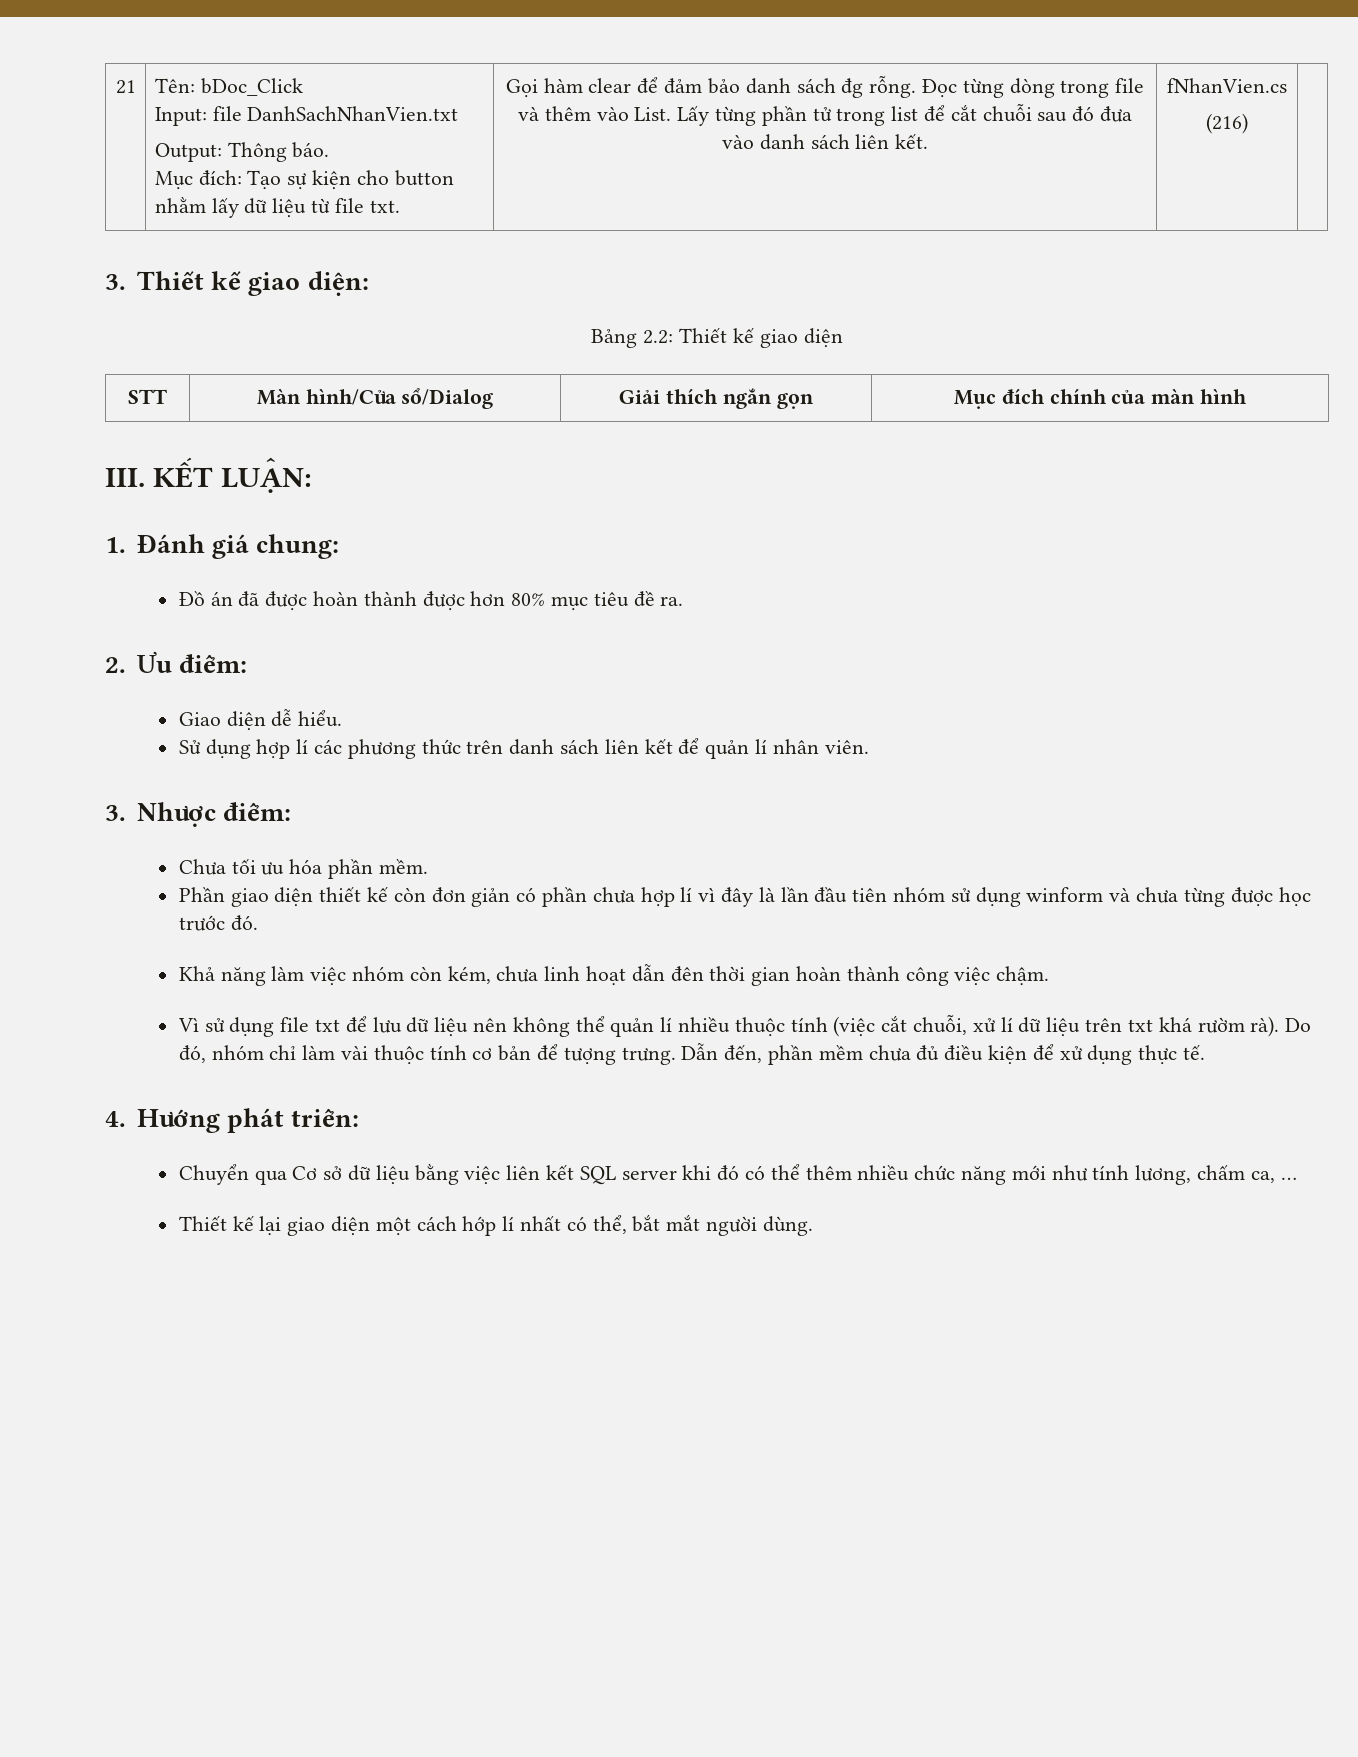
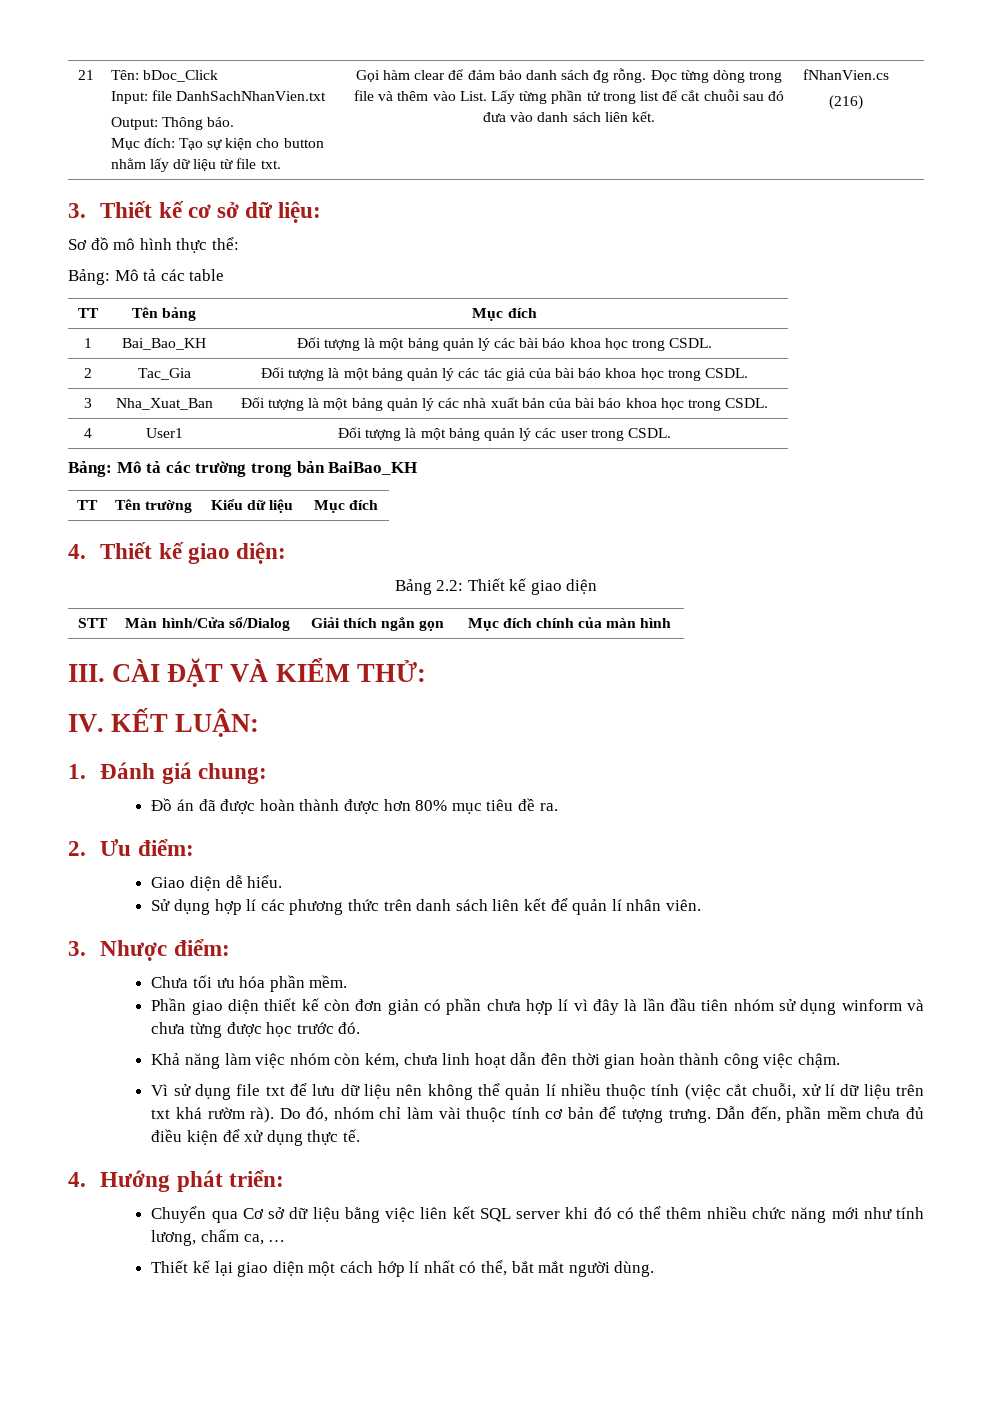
(242, 280) none -> [187,201,322,223] [68,237,239,253] [68,269,225,285] [77,308,99,318] [131,307,197,321] [472,308,537,321] [83,338,92,348] [122,338,206,350] [296,337,713,351] [83,368,92,378] [137,368,191,380] [261,367,748,381] [83,398,92,408] [115,398,213,410] [240,397,769,411] [83,428,92,438] [145,428,183,438] [338,427,671,441] [68,461,418,477] [76,500,98,510] [114,499,192,513] [210,499,293,513] [313,500,378,513] [68,542,184,559] cơ sở dữ liệu: // Sơ đồ mô hình thực thể: // Bảng: Mô tả các table // TT | Tên bảng | Mục đích // 1 | Bai_Bao_KH | Đối tượng là một bảng quản lý các bài báo khoa học trong CSDL. // 2 | Tac_Gia | Đối tượng là một bảng quản lý các tác giả của bài báo khoa học trong CSDL. // 3 | Nha_Xuat_Ban | Đối tượng là một bảng quản lý các nhà xuất bản của bài báo khoa học trong CSDL. // 4 | User1 | Đối tượng là một bảng quản lý các user trong CSDL. // Bảng: Mô tả các trường trong bản BaiBao_KH // TT | Tên trường | Kiểu dữ liệu | Mục đích // 4. Thiết kế
(145, 477) none -> [112,657,426,687] [68,714,104,732] CÀI ĐẶT VÀ KIỂM THỬ: // IV.

